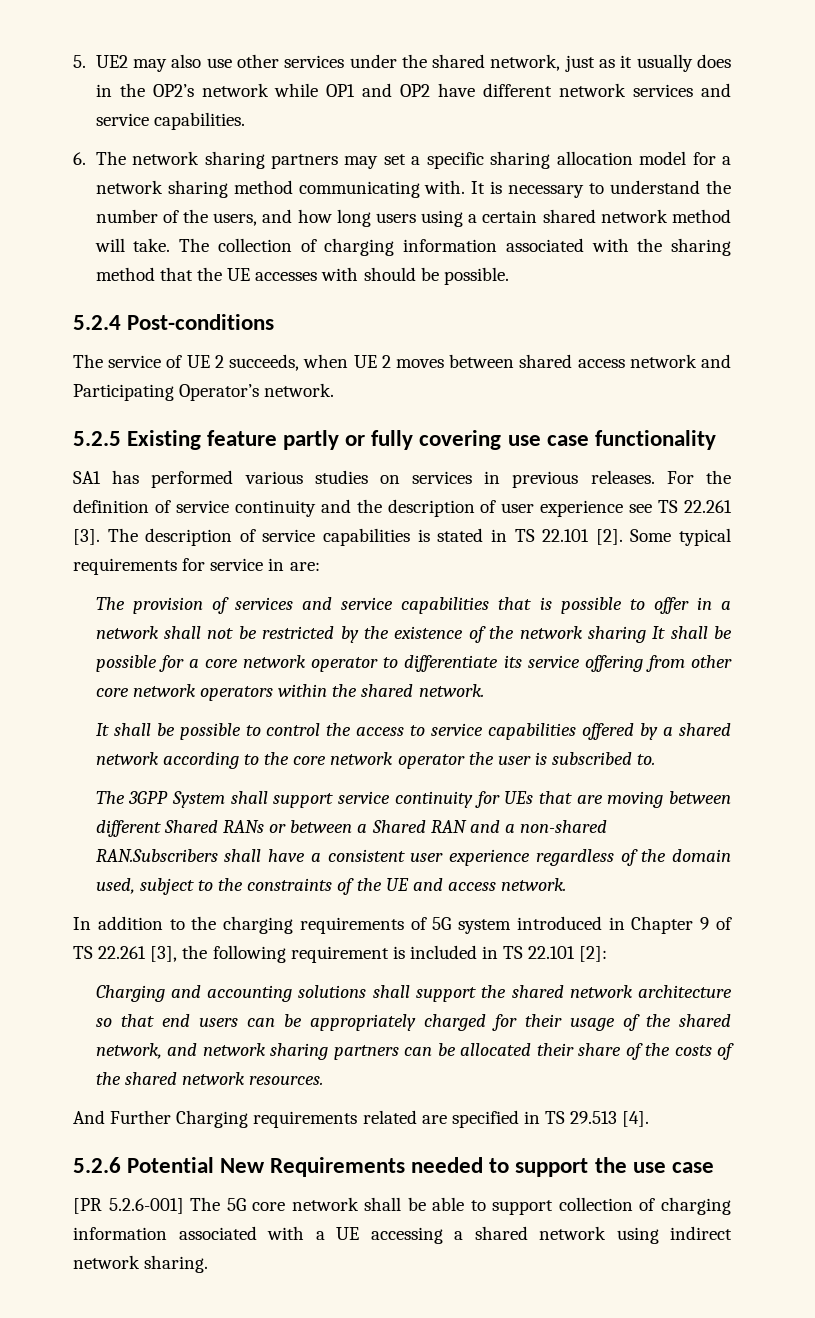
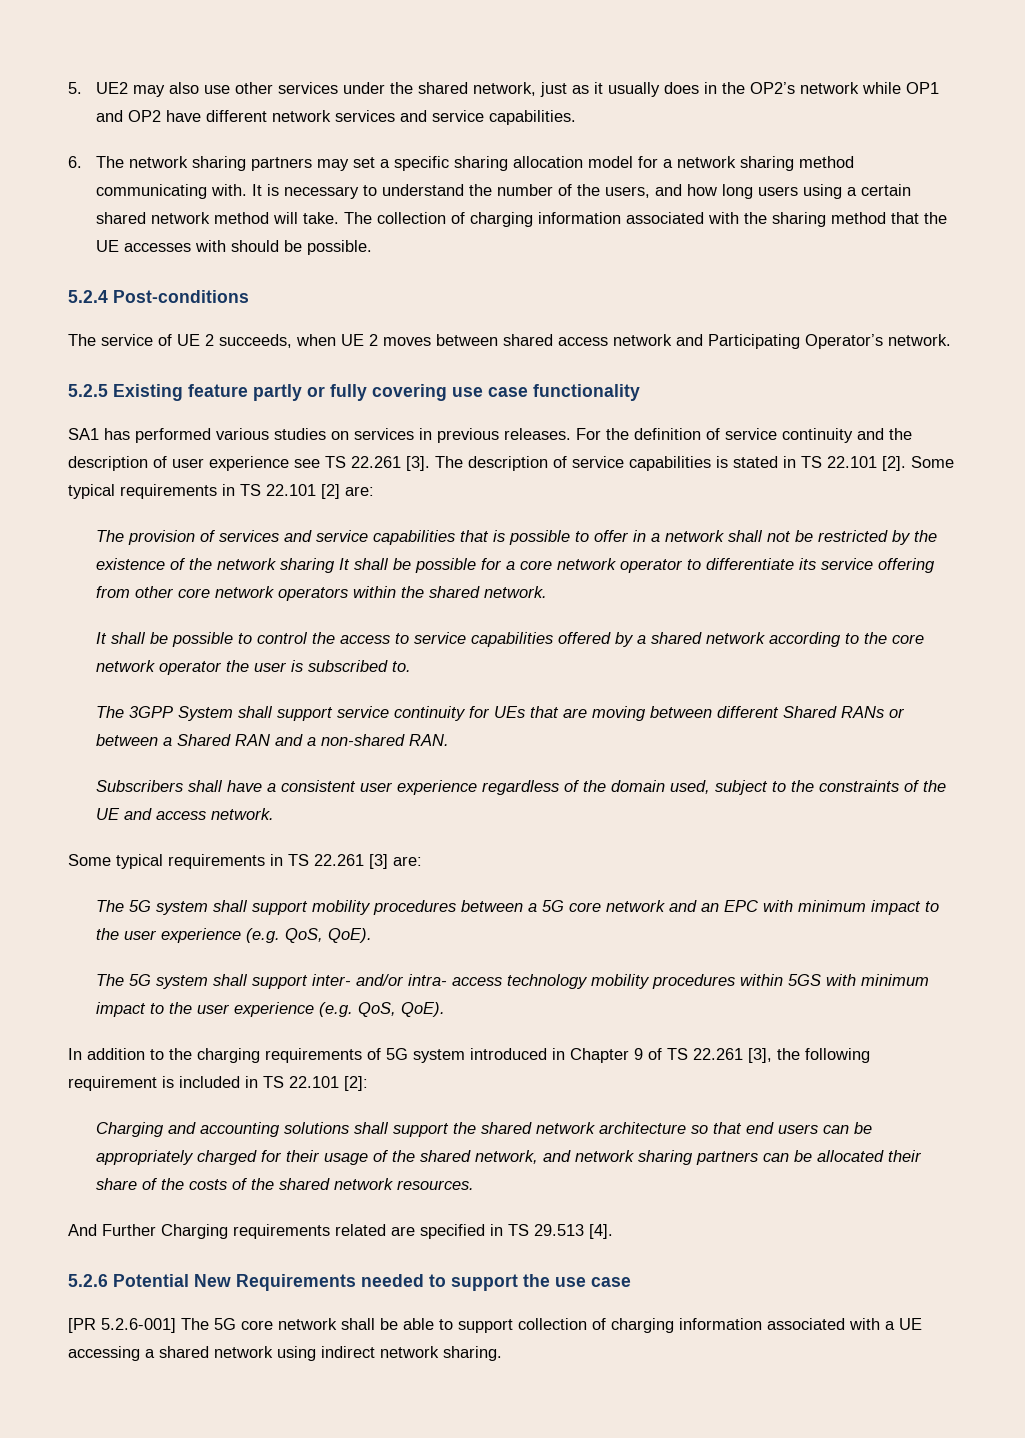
[182,558,285,571] for service in -> [222,484,340,499] in TS 22.101 [2]
[95,849,218,862] RAN.Subscribers -> [409,734,450,746] [96,780,184,792] RAN. // Subscribers
(567, 884) none -> [68,854,422,869] [96,900,940,915] [96,928,373,943] [96,974,930,989] [96,1002,446,1017] // Some typical requirements in TS 22.261 [3] are: // The 5G system shall support mobility procedures between a 5G core network and an EPC with minimum impact to the user experience (e.g. QoS, QoE). // The 5G system shall support inter- and/or intra- access technology mobility procedures within 5GS with minimum impact to the user experience (e.g. QoS, QoE).

